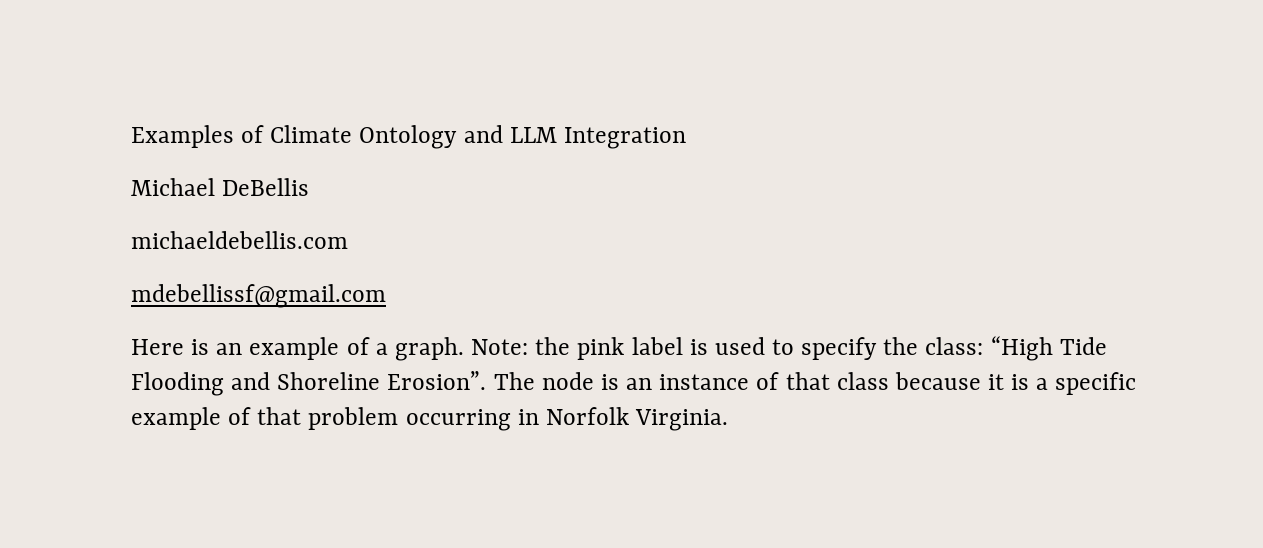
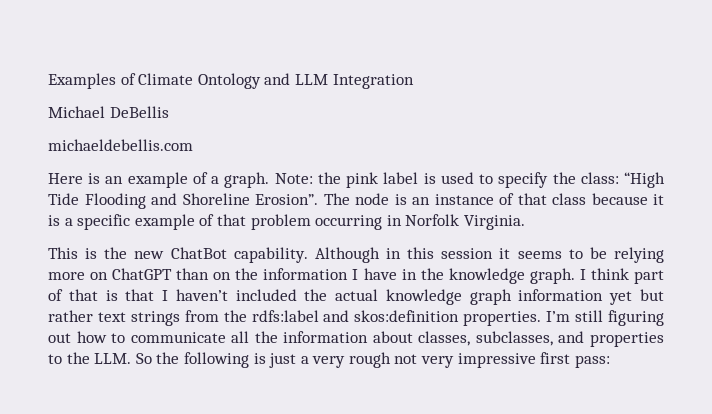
[131,284,386,308] // mdebellissf@gmail.com -> (193, 145) none
(729, 420) none -> [48,247,664,263] [48,268,665,284] [48,289,664,305] [48,310,664,326] [48,331,664,347] [48,352,610,368] // This is the new ChatBot capability. Although in this session it seems to be relying more on ChatGPT than on the information I have in the knowledge graph. I think part of that is that I haven’t included the actual knowledge graph information yet but rather text strings from the rdfs:label and skos:definition properties. I’m still figuring out how to communicate all the information about classes, subclasses, and properties to the LLM. So the following is just a very rough not very impressive first pass:

